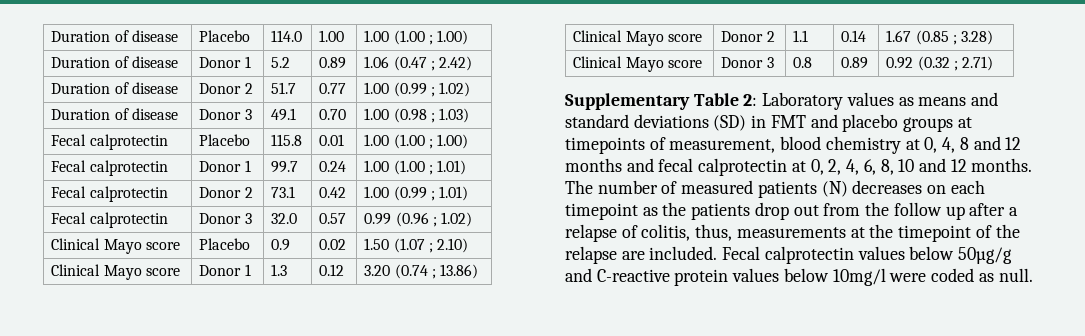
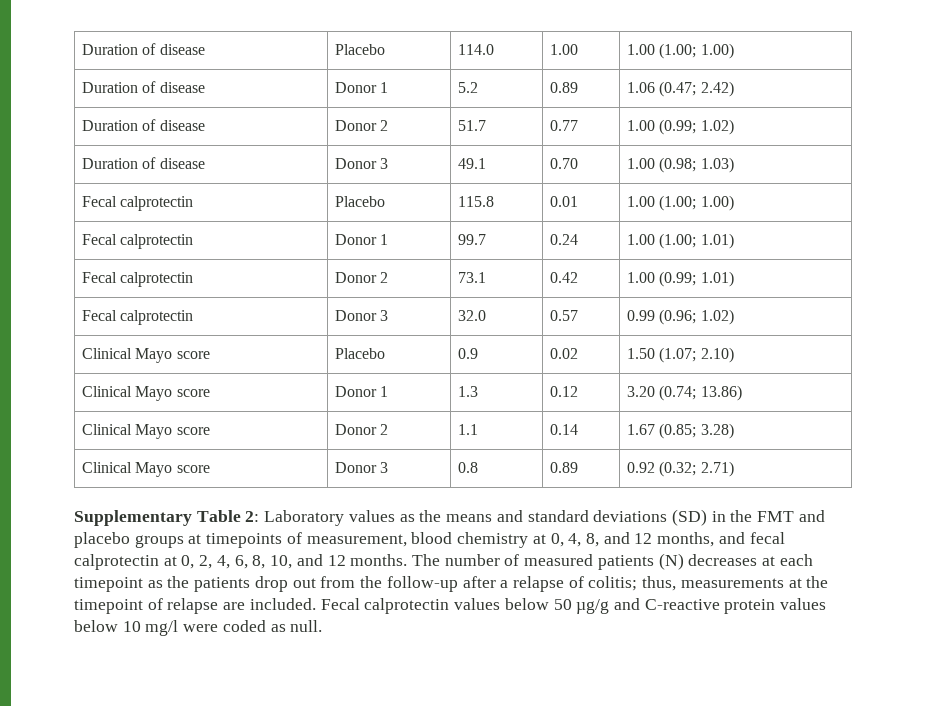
[393,30,433,45] (1.00 ; -> [659,43,697,59] (1.00;
[393,56,435,71] (0.47 ; -> [659,81,697,97] (0.47;
[393,82,435,97] (0.99 ; -> [659,119,697,135] (0.99;
[393,108,435,123] (0.98 ; -> [659,157,697,173] (0.98;
[393,134,433,149] (1.00 ; -> [659,195,697,211] (1.00;
[393,160,433,175] (1.00 ; -> [659,233,697,249] (1.00;
[393,186,435,201] (0.99 ; -> [659,271,697,287] (0.99;
[395,212,437,227] (0.96 ; -> [659,309,697,325] (0.96;
[393,238,433,253] (1.07 ; -> [659,347,697,363] (1.07;
[394,264,436,279] (0.74 ; -> [659,385,697,401] (0.74;
[915,30,957,45] (0.85 ; -> [659,423,697,439] (0.85;
[917,56,958,71] (0.32 ; -> [659,461,697,477] (0.32;
(914, 101) none -> [419,510,442,522] the
(767, 121) none -> [730,510,753,522] the
[959,136,1022,150] [565,158,622,172] 8 and 12 months -> [585,532,715,547] 8, and 12 months,
[898,159,915,172] 10 -> [270,555,293,569] 10,
[927,185,947,194] on -> [762,556,776,566] at
[893,202,965,220] follow up -> [386,576,458,592] follow-up
[641,224,691,241] colitis, -> [588,576,638,591] colitis;
[995,224,1020,238] the -> (163, 604) none
[958,247,1013,264] 50µg/g -> [553,599,610,614] 50 µg/g
[832,268,886,286] 10mg/l -> [122,620,179,636] 10 mg/l

